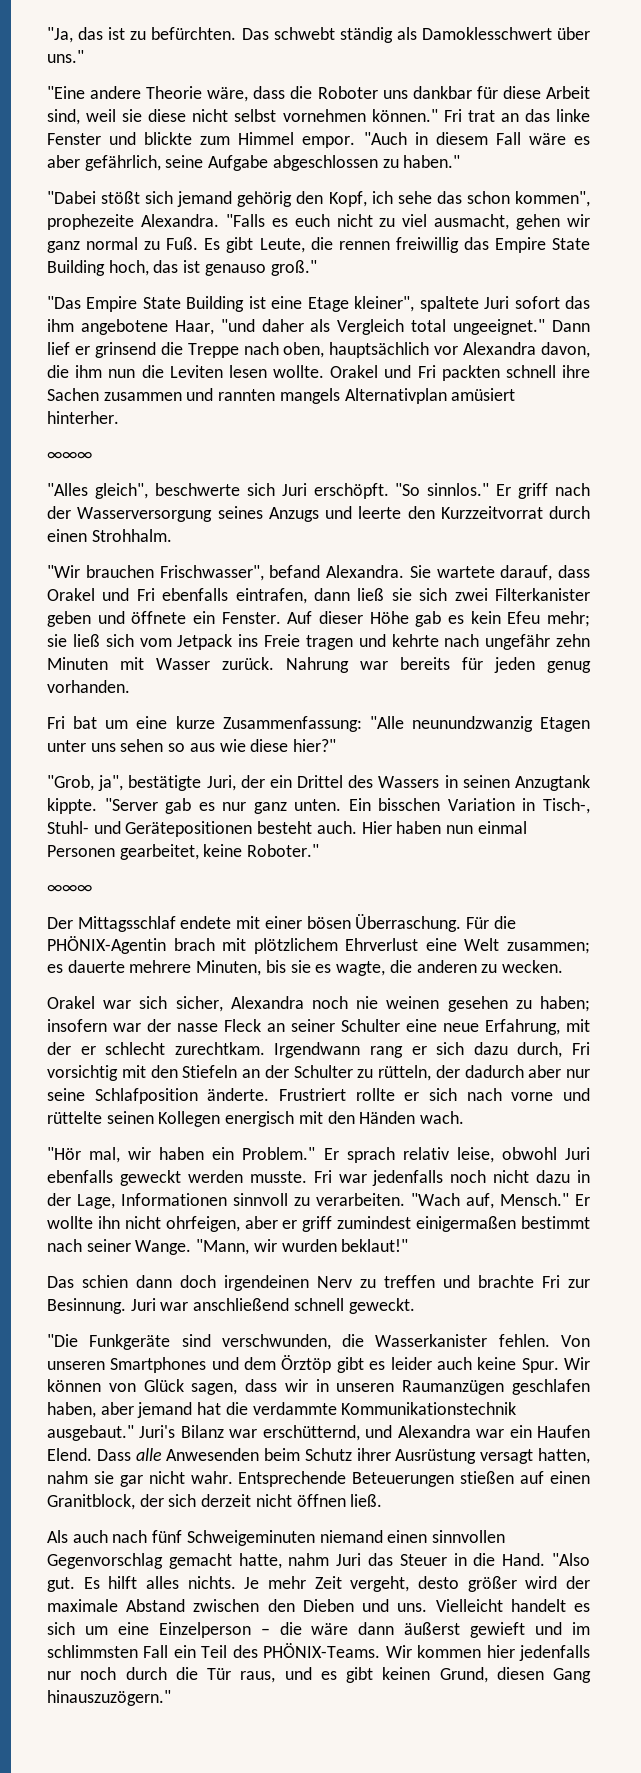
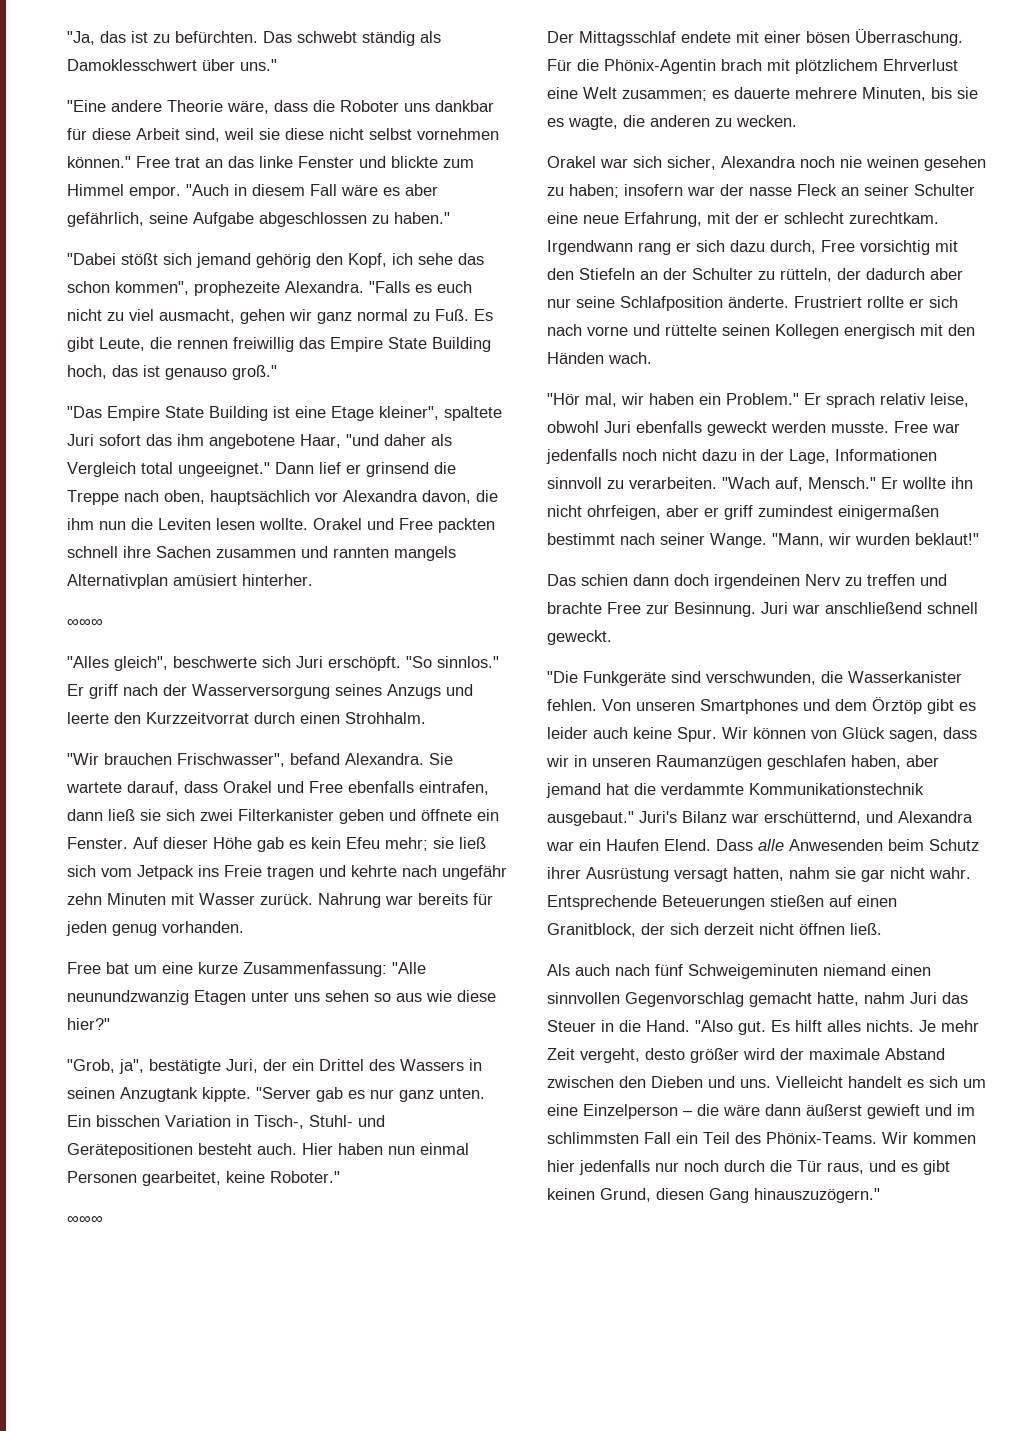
[443,109,462,122] Fri -> [136,156,170,168] Free
[417,365,436,378] Fri -> [399,518,433,530] Free
[136,588,155,601] Fri -> [309,781,343,793] Free
[47,716,65,729] Fri -> [67,962,101,974] Free
[47,936,166,954] PHÖNIX-Agentin -> [604,59,716,74] Phönix-Agentin
[572,1042,591,1055] Fri -> [821,240,855,252] Free
[313,1170,332,1183] Fri -> [894,421,928,433] Free
[542,1275,560,1288] Fri -> [607,602,641,614] Free
[263,1643,381,1658] PHÖNIX-Teams. -> [766,1132,877,1144] Phönix-Teams.

